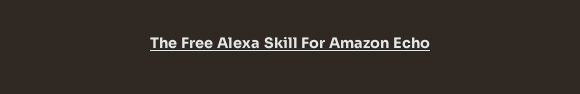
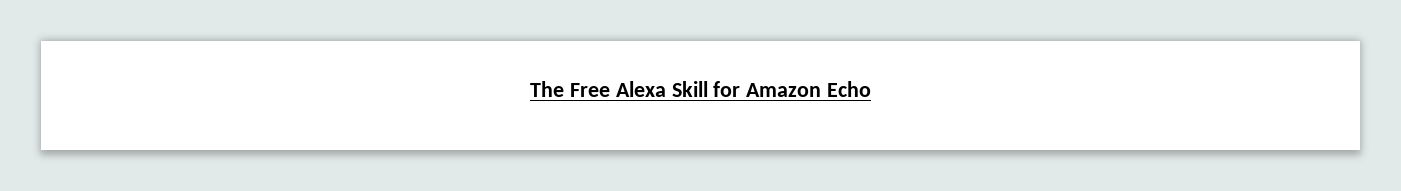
[301,37,326,49] For -> [713,81,741,97] for

